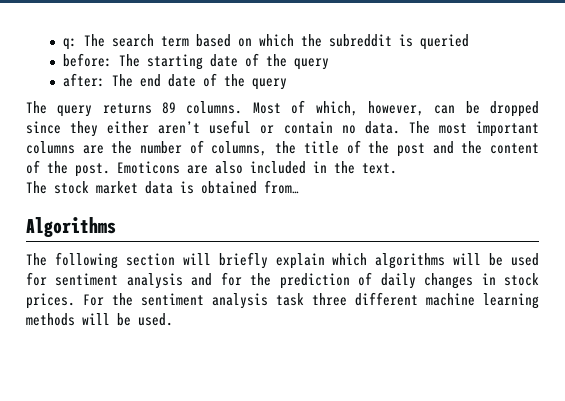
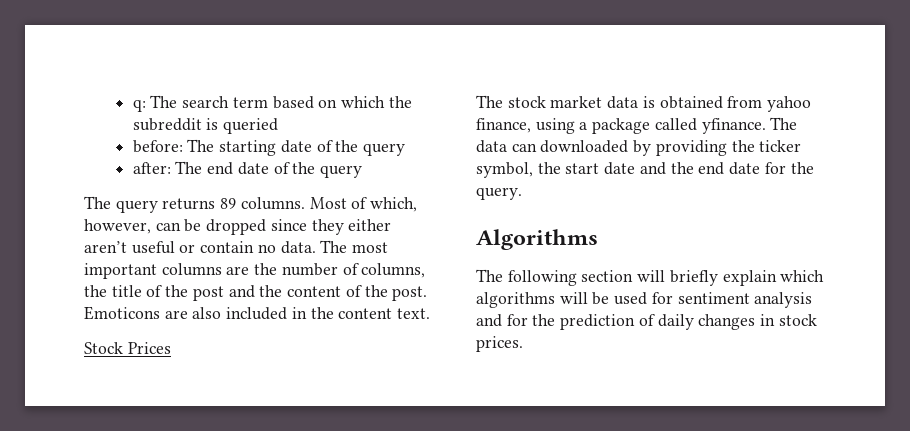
(355, 167) none -> [338,308,393,319] content
(397, 168) none -> [84,342,171,354] // Stock Prices
[264,180,299,194] from… -> [727,96,812,112] [476,117,798,134] [476,140,802,156] [476,162,814,178] [476,187,522,200] from yahoo finance, using a package called yfinance. The data can downloaded by providing the ticker symbol, the start date and the end date for the query.
[83,292,539,309] [26,313,173,326] For the sentiment analysis task three different machine learning methods will be used. -> (523, 344) none

